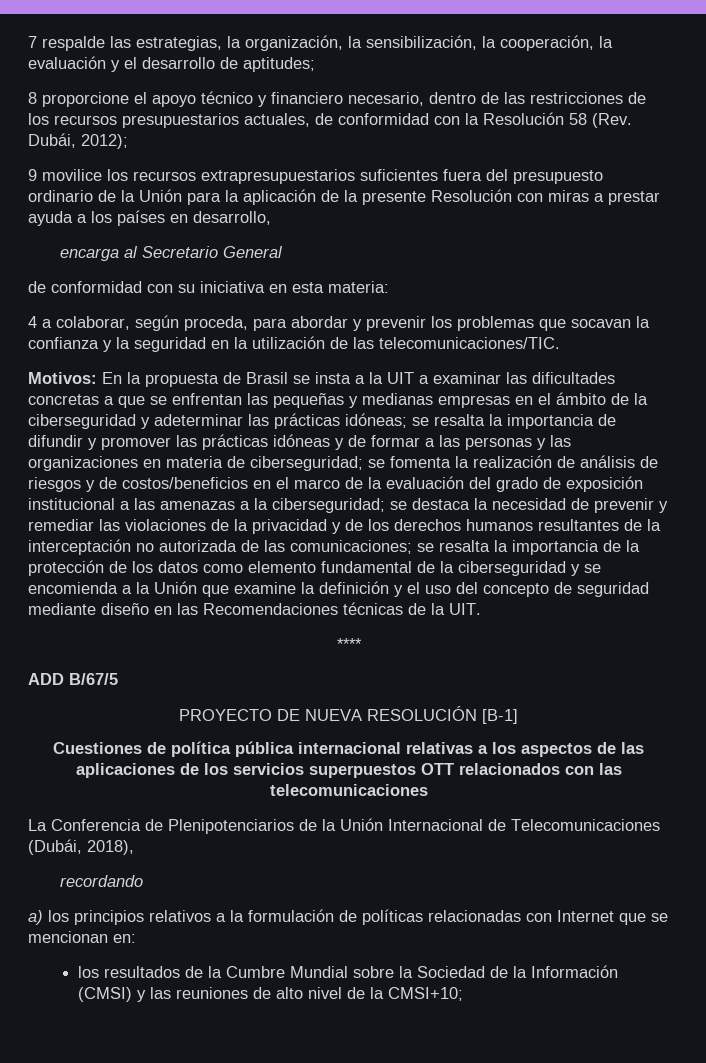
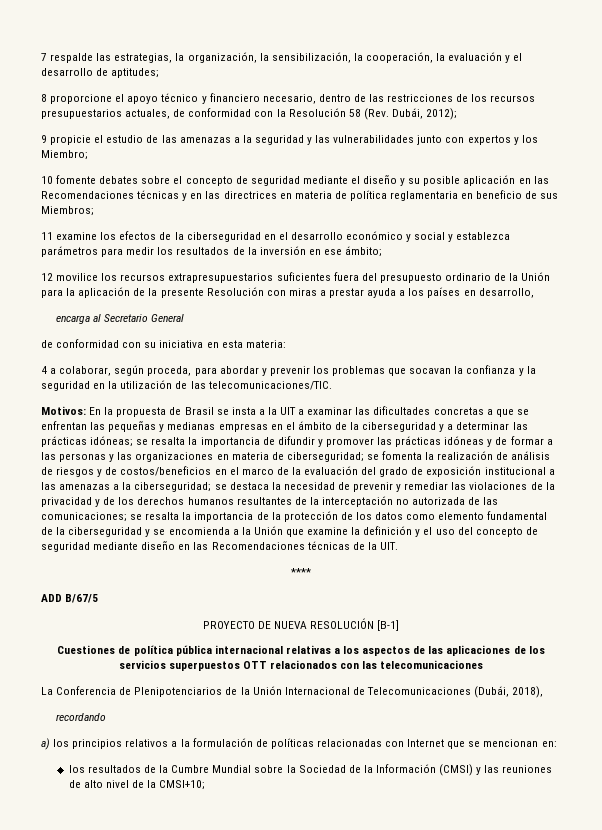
(37, 175) none -> [50,135,538,145] [41,150,88,160] [41,175,549,186] [41,190,559,201] [41,206,94,216] [41,231,511,242] [41,246,383,257] [41,273,53,281] propicie el estudio de las amenazas a la seguridad y las vulnerabilidades junto con expertos y los Miembro; // 10 fomente debates sobre el concepto de seguridad mediante el diseño y su posible aplicación en las Recomendaciones técnicas y en las directrices en materia de política reglamentaria en beneficio de sus Miembros; // 11 examine los efectos de la ciberseguridad en el desarrollo económico y social y establezca parámetros para medir los resultados de la inversión en ese ámbito; // 12
[154,414,243,426] adeterminar -> [447,422,510,430] a determinar

